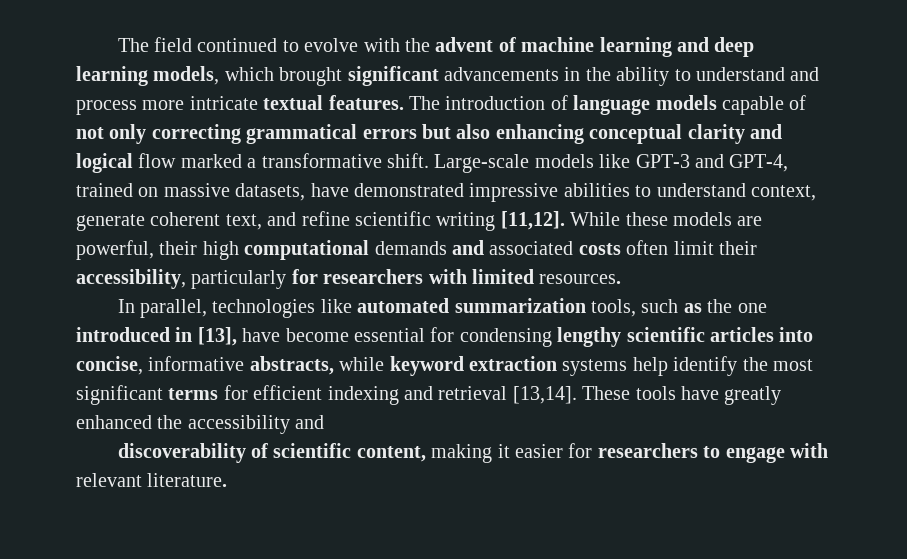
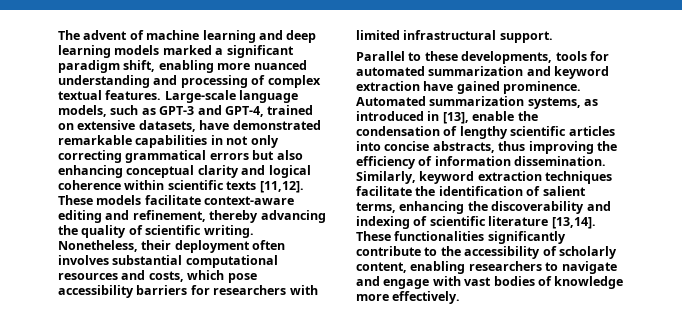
[117,37,430,52] The field continued to evolve with the -> [58,30,80,40] The
[153,66,820,86] [76,95,807,115] models, which brought significant advancements in the ability to understand and process more intricate textual features. The introduction of language models capable of -> [114,45,294,58] [58,60,307,73] [58,75,321,88] [58,90,299,103] [58,105,314,117] [58,120,321,132] [58,135,223,148] models marked a significant paradigm shift, enabling more nuanced understanding and processing of complex textual features. Large-scale language models, such as GPT-3 and GPT-4, trained on extensive datasets, have demonstrated remarkable capabilities in
[138,153,789,173] [76,183,816,202] [76,211,763,231] [76,240,757,260] [76,269,622,289] [117,298,767,318] [76,327,814,347] [76,356,813,376] [76,385,782,405] [76,415,325,434] [117,443,828,463] [76,473,228,487] flow marked a transformative shift. Large-scale models like GPT-3 and GPT-4, trained on massive datasets, have demonstrated impressive abilities to understand context, generate coherent text, and refine scientific writing [11,12]. While these models are powerful, their high computational demands and associated costs often limit their accessibility, particularly for researchers with limited resources. // In parallel, technologies like automated summarization tools, such as the one introduced in [13], have become essential for condensing lengthy scientific articles into concise, informative abstracts, while keyword extraction systems help identify the most significant terms for efficient indexing and retrieval [13,14]. These tools have greatly enhanced the accessibility and // discoverability of scientific content, making it easier for researchers to engage with relevant literature. -> [58,180,304,193] [58,195,295,205] [58,210,326,223] [58,225,254,238] [58,240,286,253] [58,255,278,268] [58,270,257,283] [58,285,318,298] [356,30,553,43] [356,51,609,64] [356,66,610,79] [356,81,582,94] [356,96,599,109] [356,111,538,124] [356,126,615,139] [356,141,617,154] [356,156,607,169] [356,171,613,184] [356,186,586,196] [356,201,611,214] [356,216,596,229] [356,231,566,244] [356,246,617,259] [356,261,617,274] [356,276,624,289] [356,291,461,304] coherence within scientific texts [11,12]. These models facilitate context-aware editing and refinement, thereby advancing the quality of scientific writing. Nonetheless, their deployment often involves substantial computational resources and costs, which pose accessibility barriers for researchers with limited infrastructural support. // Parallel to these developments, tools for automated summarization and keyword extraction have gained prominence. Automated summarization systems, as introduced in [13], enable the condensation of lengthy scientific articles into concise abstracts, thus improving the efficiency of information dissemination. Similarly, keyword extraction techniques facilitate the identification of salient terms, enhancing the discoverability and indexing of scientific literature [13,14]. These functionalities significantly contribute to the accessibility of scholarly content, enabling researchers to navigate and engage with vast bodies of knowledge more effectively.

